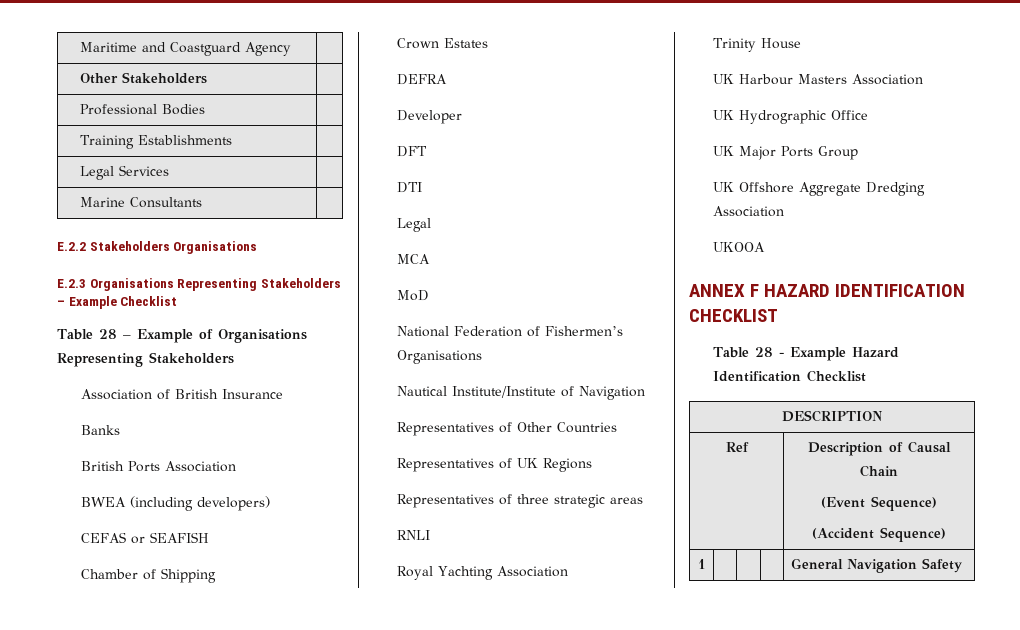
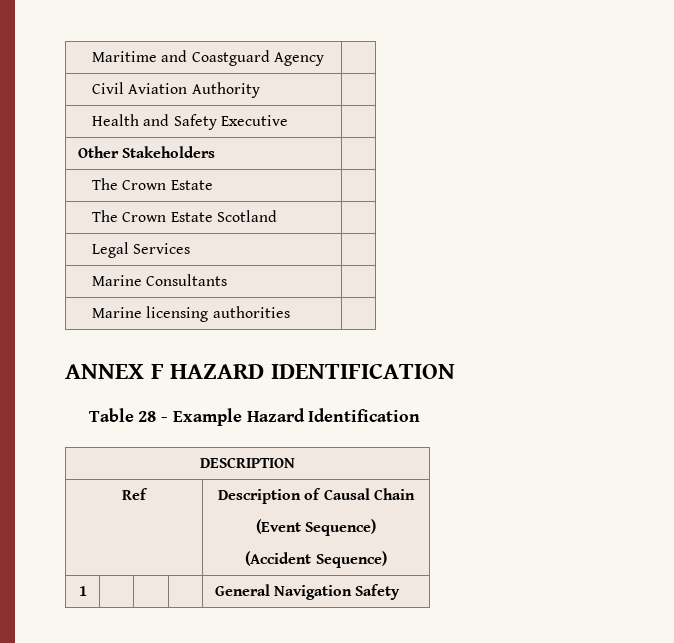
[79,72,207,84] [79,104,205,115] [79,135,232,149] [79,165,169,180] [79,197,202,208] [57,241,258,254] [57,278,341,291] [57,296,178,309] [57,329,307,343] [57,352,234,367] [80,389,283,400] [80,425,120,435] [80,461,236,472] [80,496,270,511] [80,532,209,544] [80,568,216,583] [396,38,488,49] [396,74,447,85] [396,110,462,124] [396,146,427,157] [396,182,422,193] [396,218,431,232] [396,254,430,264] [396,290,429,301] [396,326,623,337] [396,350,482,364] [396,386,645,400] [396,422,617,436] [396,458,592,472] [396,494,643,508] [396,530,430,540] [396,566,568,580] [712,38,801,52] [712,74,923,85] [712,110,868,124] [712,146,858,160] [712,182,925,196] [712,206,784,217] [712,242,765,252] Other Stakeholders | // Professional Bodies | // Training Establishments | // Legal Services | // Marine Consultants | // E.2.2 Stakeholders Organisations // E.2.3 Organisations Representing Stakeholders – Example Checklist // Table 28 – Example of Organisations Representing Stakeholders // Association of British Insurance // Banks // British Ports Association // BWEA (including developers) // CEFAS or SEAFISH // Chamber of Shipping // Crown Estates // DEFRA // Developer // DFT // DTI // Legal // MCA // MoD // National Federation of Fishermen’s Organisations // Nautical Institute/Institute of Navigation // Representatives of Other Countries // Representatives of UK Regions // Representatives of three strategic areas // RNLI // Royal Yachting Association // Trinity House // UK Harbour Masters Association // UK Hydrographic Office // UK Major Ports Group // UK Offshore Aggregate Dredging Association // UKOOA -> [91,82,260,98] [91,114,288,130] [77,146,216,158] [91,178,213,190] [91,210,277,222] [91,242,191,258] [91,274,228,286] [91,306,290,322] Civil Aviation Authority | // Health and Safety Executive | // Other Stakeholders | // The Crown Estate | // The Crown Estate Scotland | // Legal Services | // Marine Consultants | // Marine licensing authorities |
[689,309,778,322] CHECKLIST -> (455, 371) none
[806,370,866,382] Checklist -> (421, 415) none

